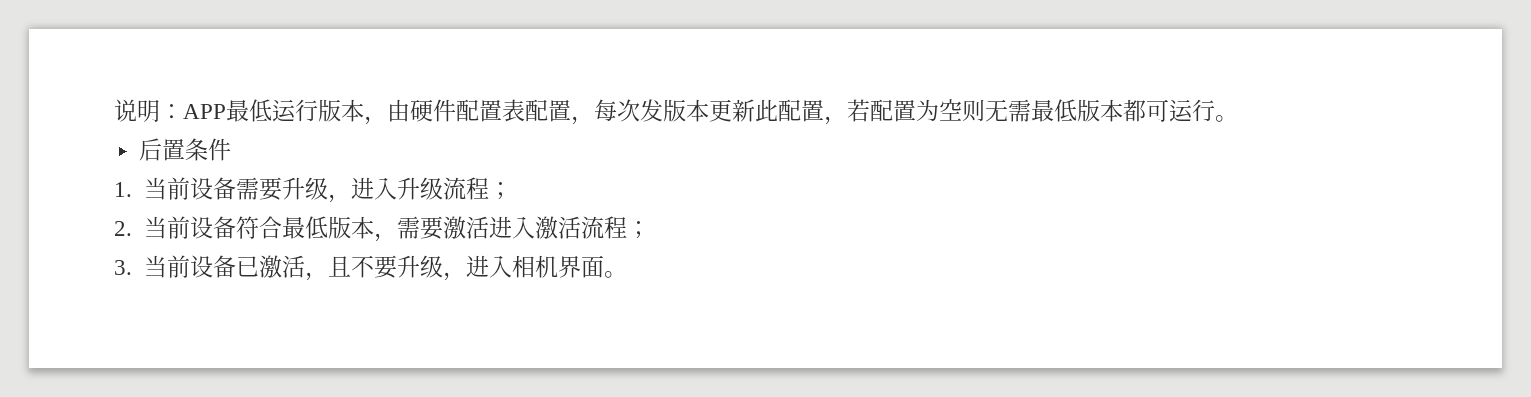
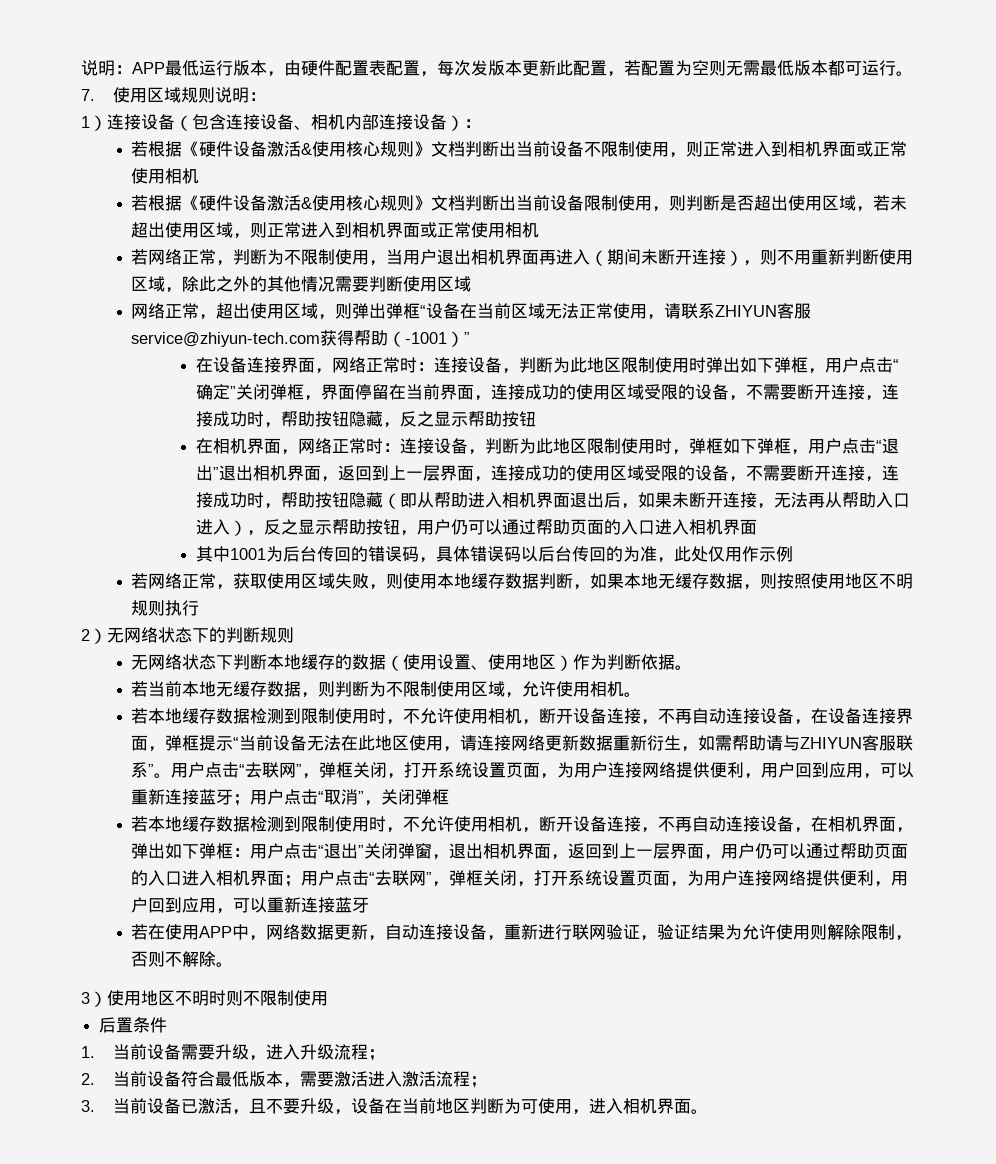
(1238, 118) none -> [81,87,267,103] [81,114,481,131] [131,141,908,158] [131,168,200,184] [131,195,908,212] [131,222,540,239] [131,249,914,266] [131,276,472,293] [131,303,812,320] [131,330,471,347] [196,357,900,374] [196,384,900,401] [196,411,537,428] [196,438,900,455] [196,465,900,482] [196,492,911,509] [196,519,758,536] [196,546,794,563] [131,573,914,590] [131,600,200,616] [81,627,294,644] [131,654,693,671] [131,681,642,698] [131,708,914,725] [131,735,914,752] [131,762,915,779] [131,789,450,806] [131,816,914,833] [131,843,909,860] [131,870,909,887] [131,897,370,914] [131,924,913,941] [131,951,234,967] [81,990,328,1007] // 7.使用区域规则说明： // 1）连接设备（包含连接设备、相机内部连接设备）： // 若根据《硬件设备激活&使用核心规则》文档判断出当前设备不限制使用，则正常进入到相机界面或正常使用相机 // 若根据《硬件设备激活&使用核心规则》文档判断出当前设备限制使用，则判断是否超出使用区域，若未超出使用区域，则正常进入到相机界面或正常使用相机 // 若网络正常，判断为不限制使用，当用户退出相机界面再进入（期间未断开连接），则不用重新判断使用区域，除此之外的其他情况需要判断使用区域 // 网络正常，超出使用区域，则弹出弹框“设备在当前区域无法正常使用，请联系ZHIYUN客服service@zhiyun-tech.com获得帮助（-1001）” // 在设备连接界面，网络正常时：连接设备，判断为此地区限制使用时弹出如下弹框，用户点击“确定”关闭弹框，界面停留在当前界面，连接成功的使用区域受限的设备，不需要断开连接，连接成功时，帮助按钮隐藏，反之显示帮助按钮 // 在相机界面，网络正常时：连接设备，判断为此地区限制使用时，弹框如下弹框，用户点击“退出”退出相机界面，返回到上一层界面，连接成功的使用区域受限的设备，不需要断开连接，连接成功时，帮助按钮隐藏（即从帮助进入相机界面退出后，如果未断开连接，无法再从帮助入口进入），反之显示帮助按钮，用户仍可以通过帮助页面的入口进入相机界面 // 其中1001为后台传回的错误码，具体错误码以后台传回的为准，此处仅用作示例 // 若网络正常，获取使用区域失败，则使用本地缓存数据判断，如果本地无缓存数据，则按照使用地区不明规则执行 // 2）无网络状态下的判断规则 // 无网络状态下判断本地缓存的数据（使用设置、使用地区）作为判断依据。 // 若当前本地无缓存数据，则判断为不限制使用区域，允许使用相机。 // 若本地缓存数据检测到限制使用时，不允许使用相机，断开设备连接，不再自动连接设备，在设备连接界面，弹框提示“当前设备无法在此地区使用，请连接网络更新数据重新衍生，如需帮助请与ZHIYUN客服联系”。用户点击“去联网”，弹框关闭，打开系统设置页面，为用户连接网络提供便利，用户回到应用，可以重新连接蓝牙；用户点击“取消”，关闭弹框 // 若本地缓存数据检测到限制使用时，不允许使用相机，断开设备连接，不再自动连接设备，在相机界面，弹出如下弹框：用户点击“退出”关闭弹窗，退出相机界面，返回到上一层界面，用户仍可以通过帮助页面的入口进入相机界面；用户点击“去联网”，弹框关闭，打开系统设置页面，为用户连接网络提供便利，用户回到应用，可以重新连接蓝牙 // 若在使用APP中，网络数据更新，自动连接设备，重新进行联网验证，验证结果为允许使用则解除限制，否则不解除。 // 3）使用地区不明时则不限制使用
(466, 276) none -> [351,1098,590,1115] 设备在当前地区判断为可使用，

